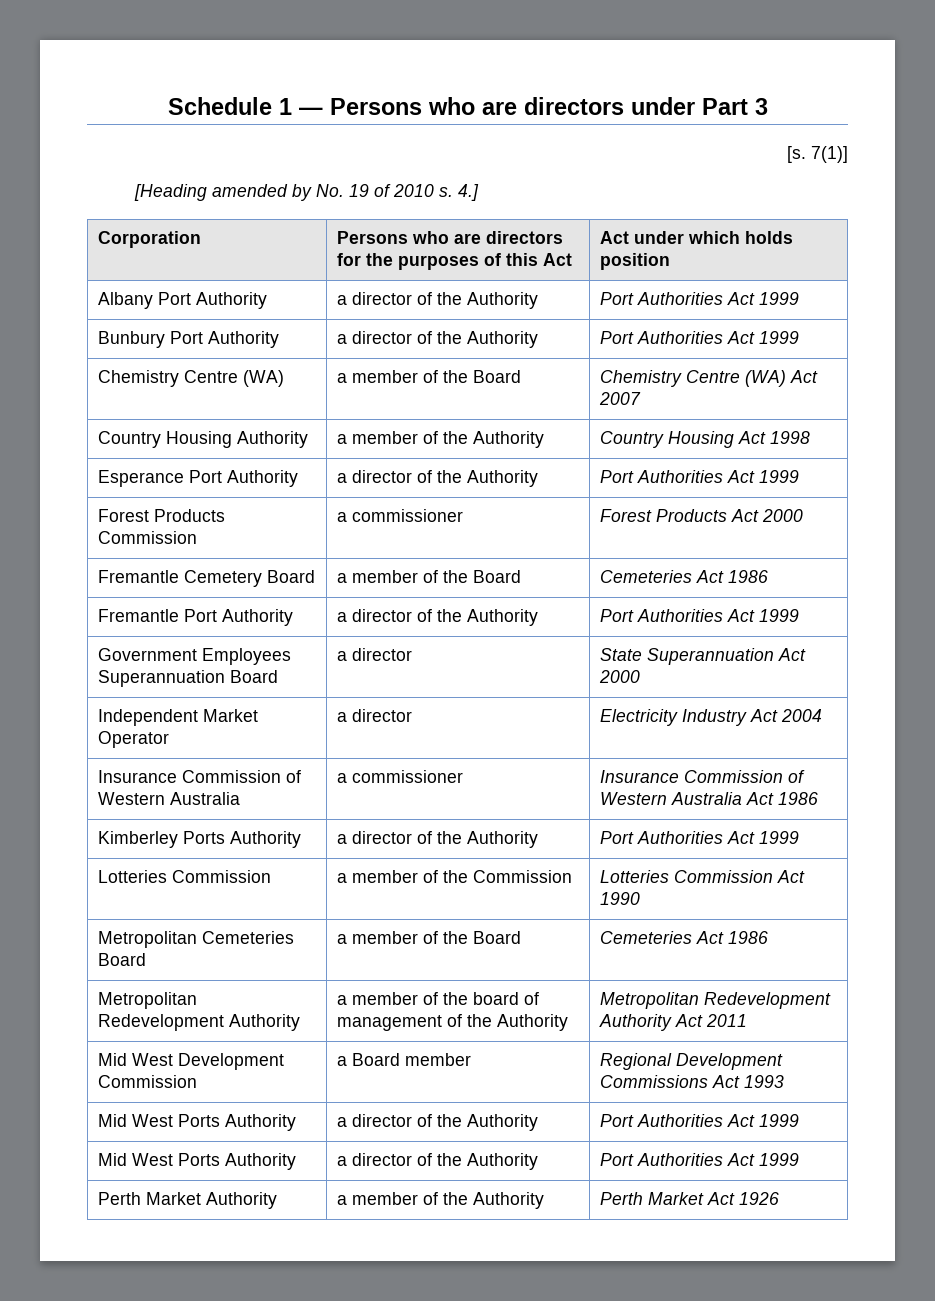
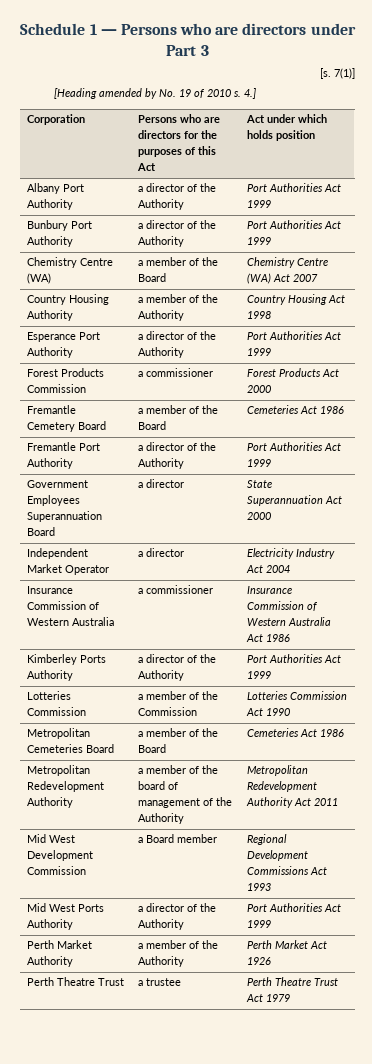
[97,1153,296,1170] [336,1153,538,1170] [599,1153,799,1166] // Mid West Ports Authority | a director of the Authority | Port Authorities Act 1999 -> (272, 924) none
(779, 1198) none -> [27,977,125,986] [138,978,182,986] [247,977,339,986] [246,994,291,1002] // Perth Theatre Trust | a trustee | Perth Theatre Trust Act 1979

